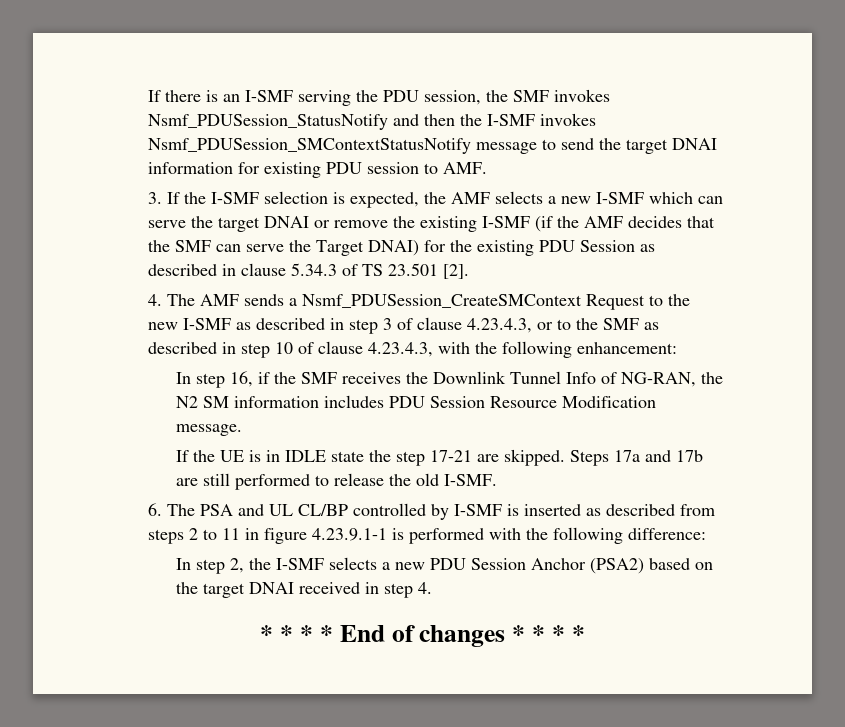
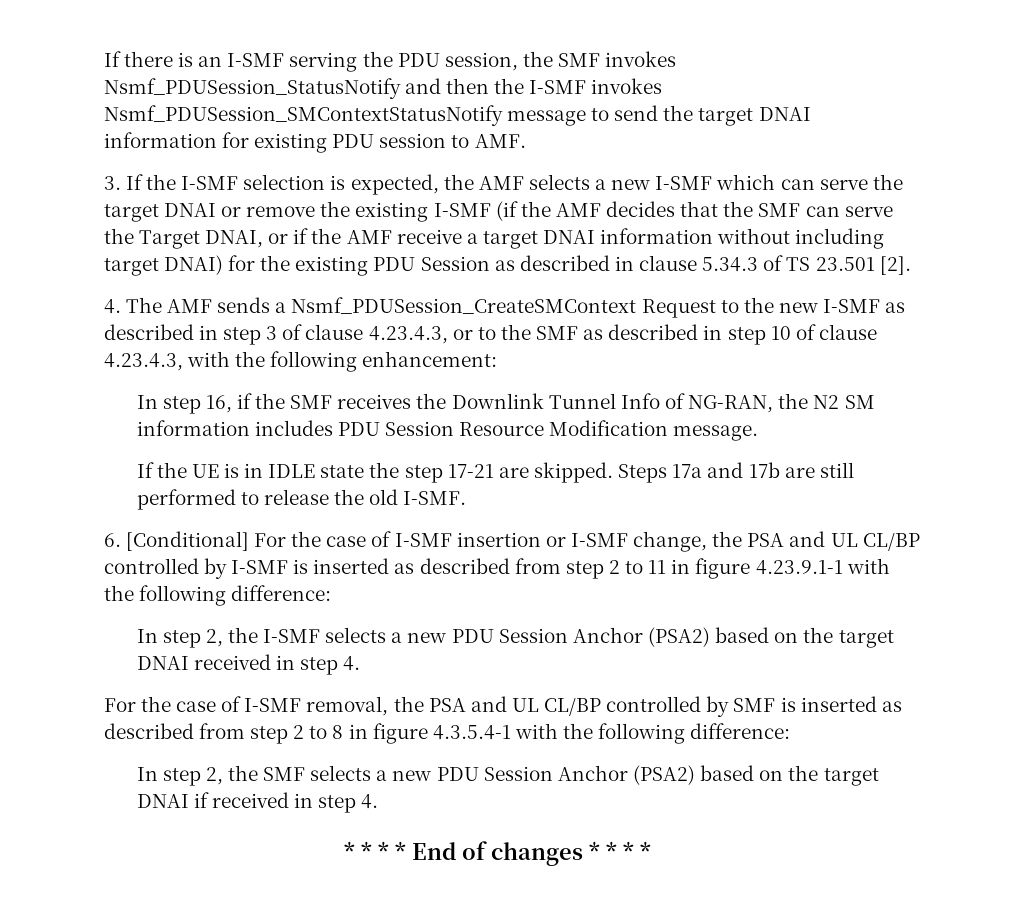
(365, 248) none -> [205,228,885,249] [103,258,159,276] DNAI, or if the AMF receive a target DNAI information without including target
[167,504,196,516] The -> [125,531,743,552] [Conditional] For the case of I-SMF insertion or I-SMF change, the
[148,529,185,544] steps -> [565,561,604,579] step
[392,528,485,544] is performed -> (843, 567) none
(432, 588) none -> [103,696,902,717] [103,723,791,744] [136,765,879,786] [136,792,379,813] // For the case of I-SMF removal, the PSA and UL CL/BP controlled by SMF is inserted as described from step 2 to 8 in figure 4.3.5.4-1 with the following difference: // In step 2, the SMF selects a new PDU Session Anchor (PSA2) based on the target DNAI if received in step 4.

